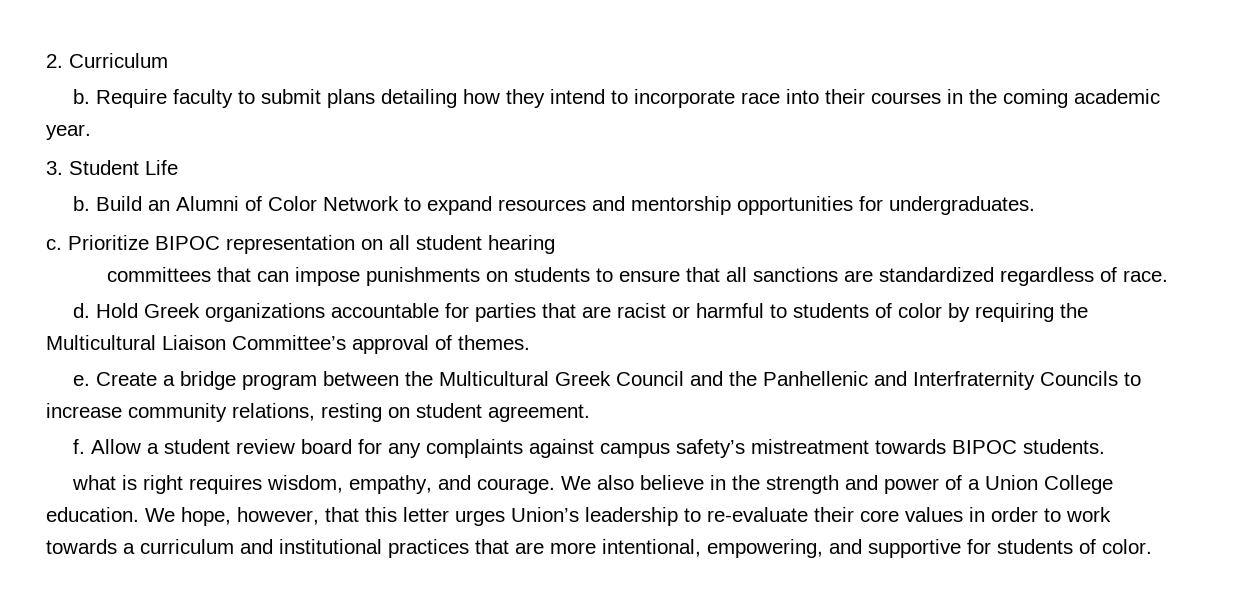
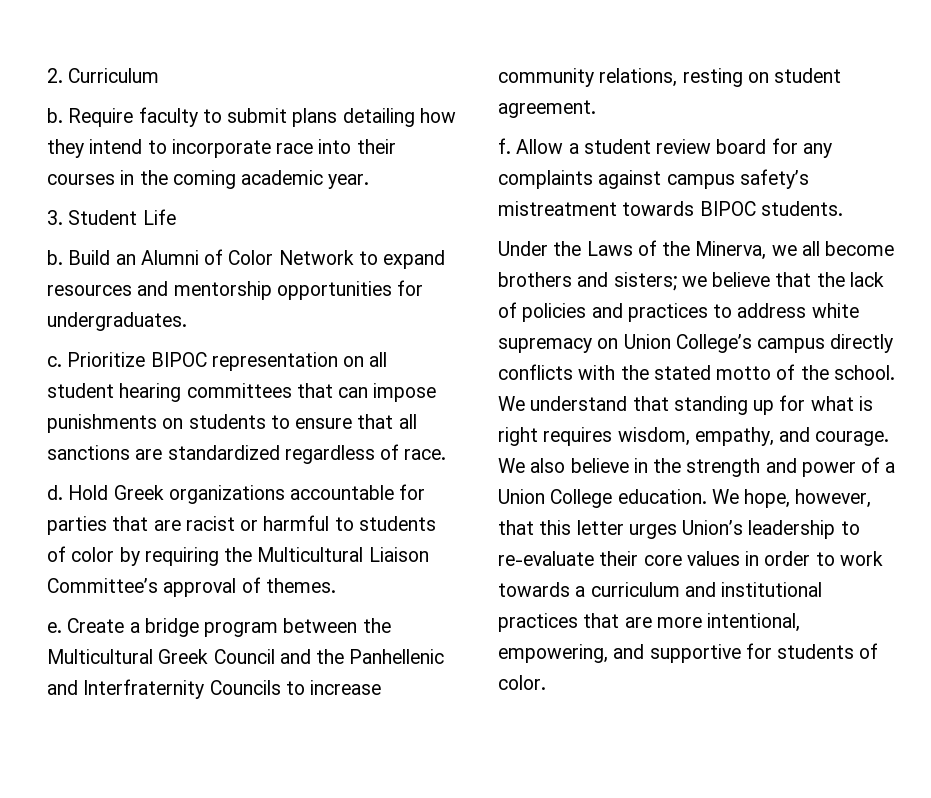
(555, 244) // -> (182, 392) none
(1106, 446) none -> [498,240,895,260] [498,272,884,291] [498,302,859,322] [498,334,894,353] [498,364,895,380] [498,395,806,415] Under the Laws of the Minerva, we all become brothers and sisters; we believe that the lack of policies and practices to address white supremacy on Union College’s campus directly conflicts with the stated motto of the school. We understand that standing up for

